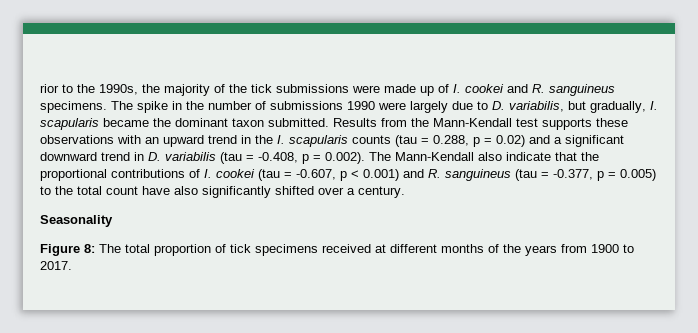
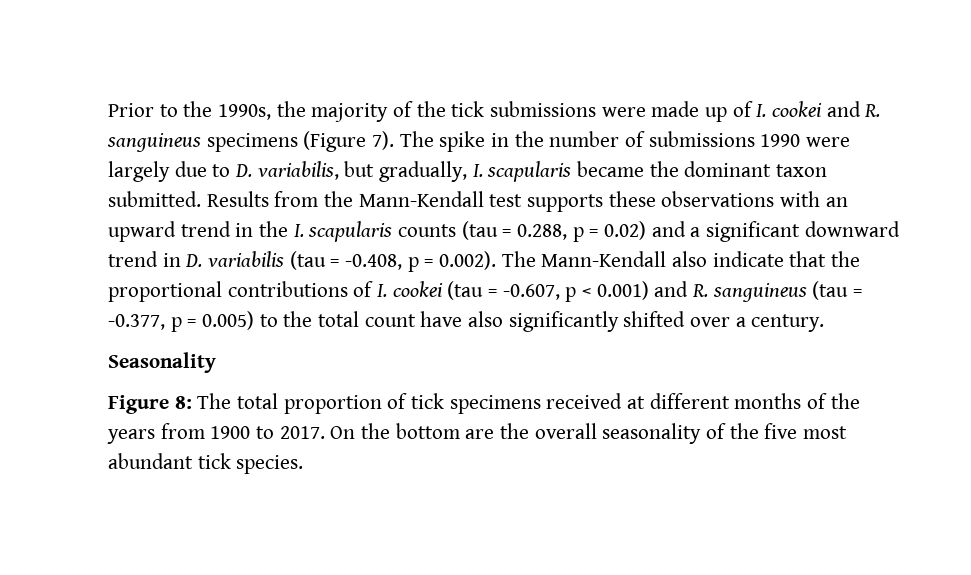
[40,84,59,93] rior -> [108,103,154,117] Prior
[40,101,107,113] specimens. -> [206,131,395,152] specimens (Figure 7).
(72, 265) none -> [330,423,848,444] [108,453,304,474] On the bottom are the overall seasonality of the five most abundant tick species.

